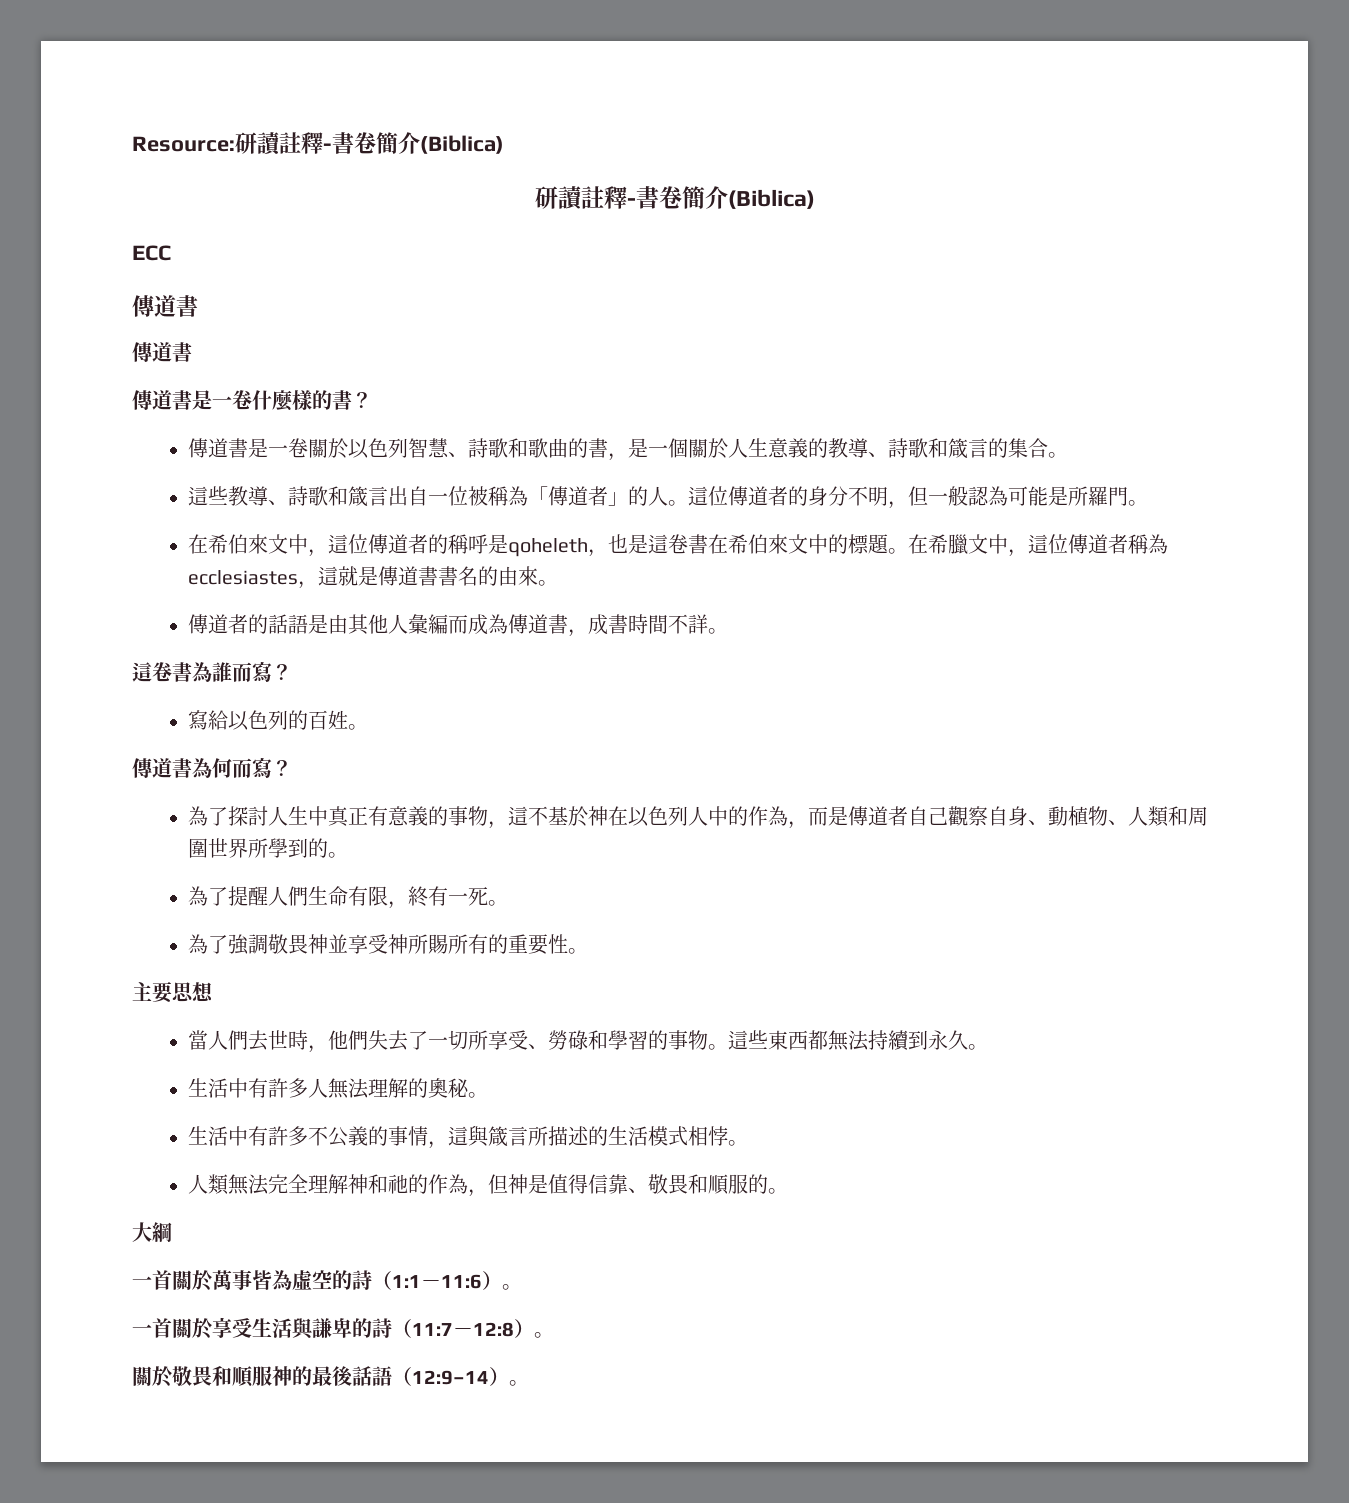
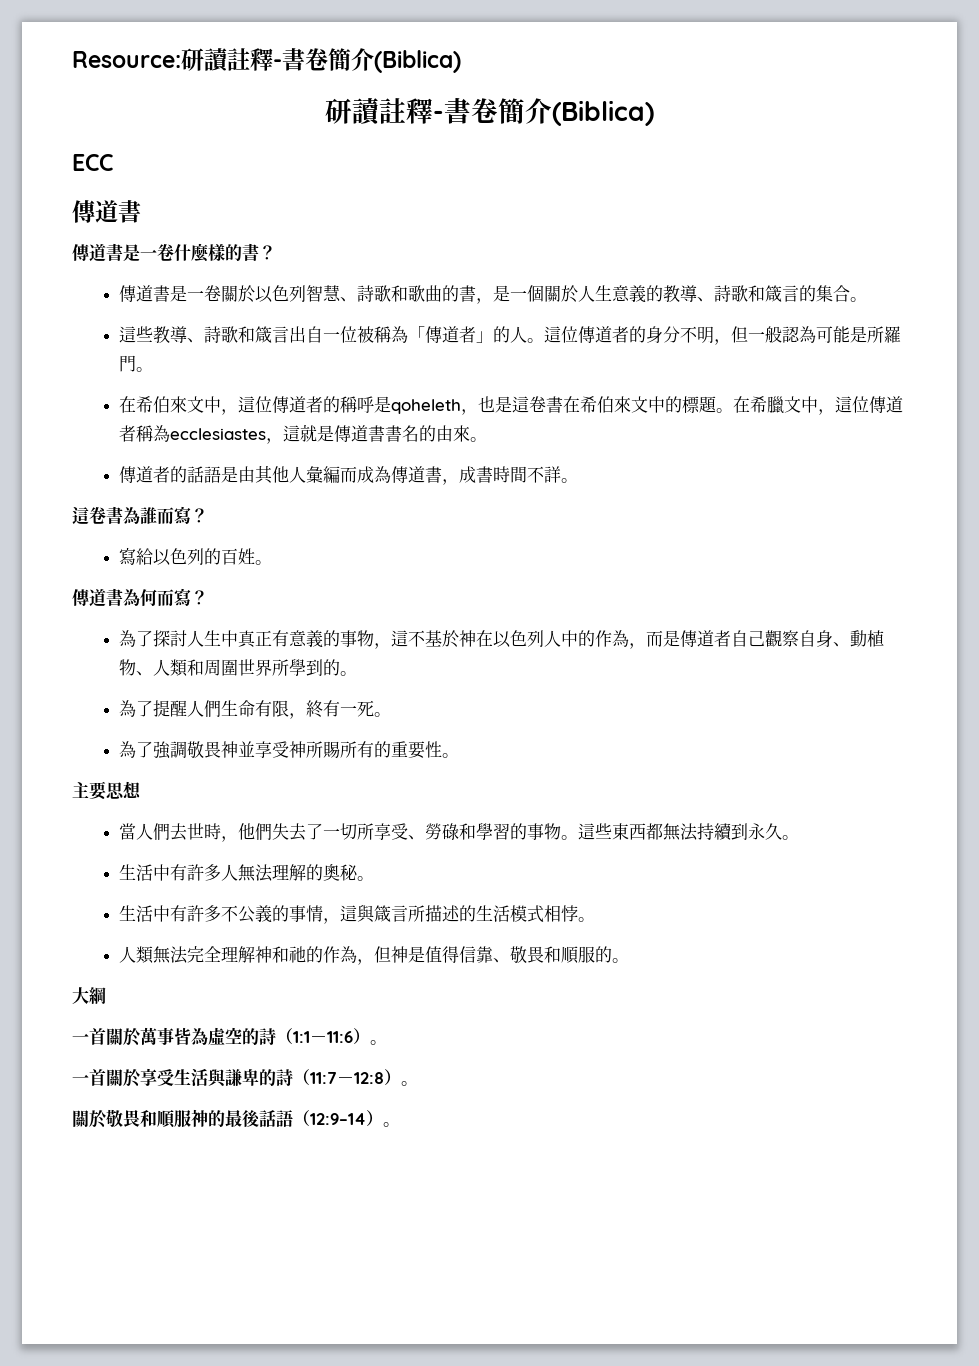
[132,390,192,410] // 傳道書 -> (123, 252) none

